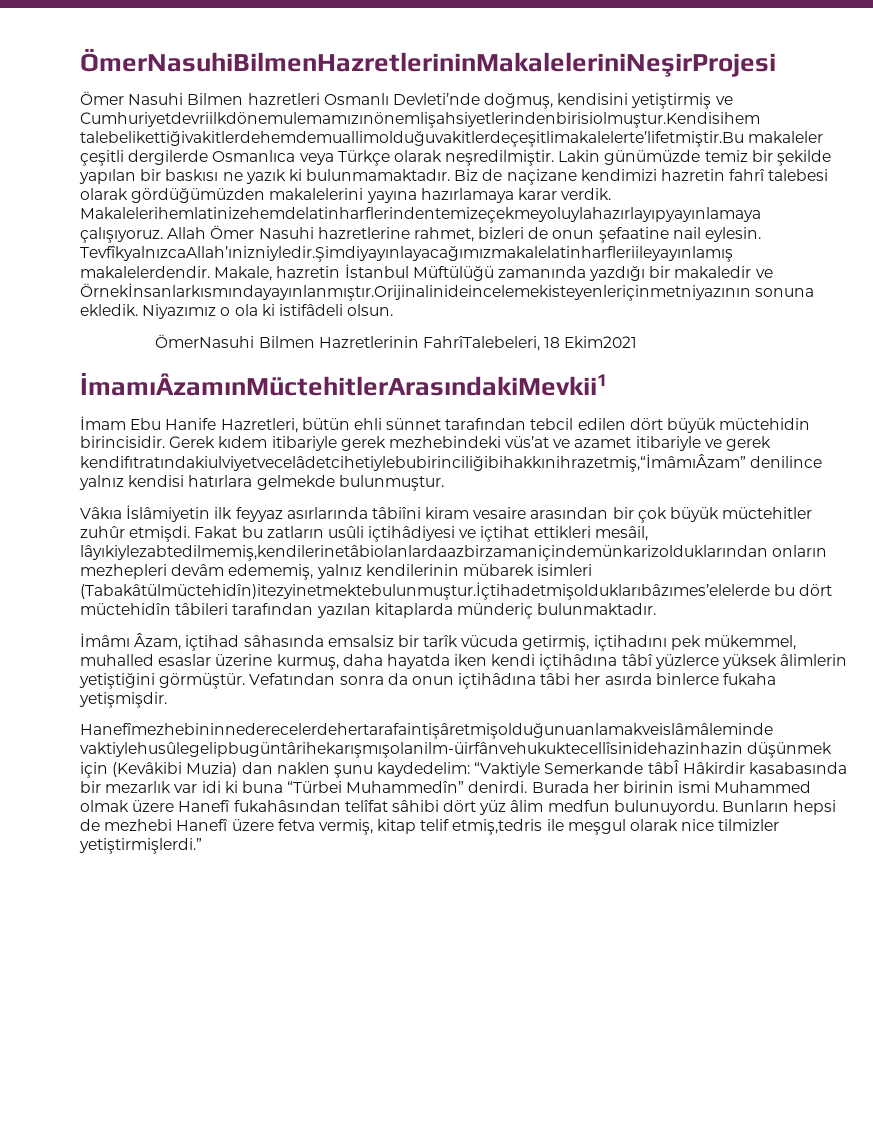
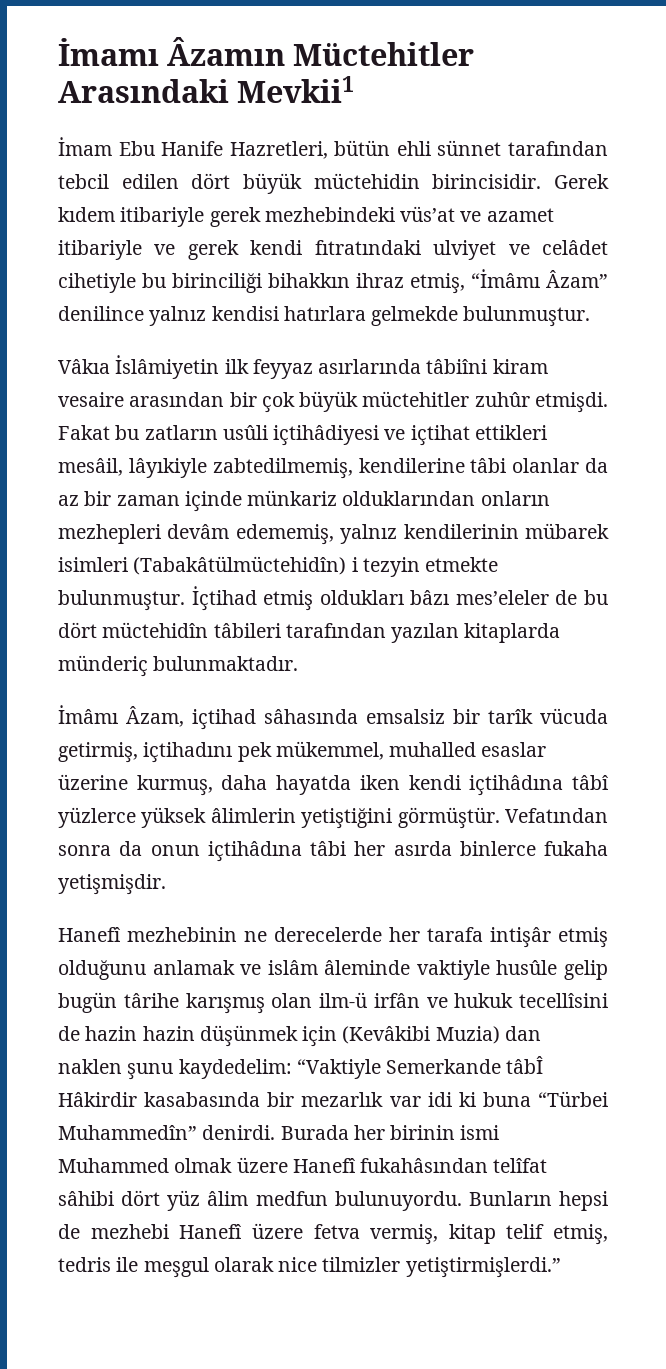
[80,48,776,77] [80,91,733,109] [80,112,760,128] [80,131,824,147] [80,150,832,166] [79,169,829,185] [80,188,612,203] [80,207,761,223] [80,225,762,243] [80,246,733,262] [80,264,773,281] [80,283,815,301] [80,304,394,319] [155,334,638,351] [80,373,607,396] ÖmerNasuhiBilmenHazretlerininMakaleleriniNeşirProjesi // Ömer Nasuhi Bilmen hazretleri Osmanlı Devleti’nde doğmuş, kendisini yetiştirmiş ve Cumhuriyetdevriilkdönemulemamızınönemlişahsiyetlerindenbirisiolmuştur.Kendisihem talebelikettiğivakitlerdehemdemuallimolduğuvakitlerdeçeşitlimakalelerte’lifetmiştir.Bu makaleler çeşitli dergilerde Osmanlıca veya Türkçe olarak neşredilmiştir. Lakin günümüzde temiz bir şekilde yapılan bir baskısı ne yazık ki bulunmamaktadır. Biz de naçizane kendimizi hazretin fahrî talebesi olarak gördüğümüzden makalelerini yayına hazırlamaya karar verdik. Makalelerihemlatinizehemdelatinharflerindentemizeçekmeyoluylahazırlayıpyayınlamaya çalışıyoruz. Allah Ömer Nasuhi hazretlerine rahmet, bizleri de onun şefaatine nail eylesin. TevfîkyalnızcaAllah’ınizniyledir.Şimdiyayınlayacağımızmakalelatinharfleriileyayınlamış makalelerdendir. Makale, hazretin İstanbul Müftülüğü zamanında yazdığı bir makaledir ve Örnekİnsanlarkısmındayayınlanmıştır.Orijinalinideincelemekisteyenleriçinmetniyazının sonuna ekledik. Niyazımız o ola ki istifâdeli olsun. // ÖmerNasuhi Bilmen Hazretlerinin FahrîTalebeleri, 18 Ekim2021 // İmamıÂzamınMüctehitlerArasındakiMevkii1 -> [58,37,475,66] [58,76,355,103] İmamı Âzamın Müctehitler Arasındaki Mevkii1
[80,454,746,472] kendifıtratındakiulviyetvecelâdetcihetiylebubirinciliğibihakkınihrazetmiş,“İmâmıÂzam” -> [250,240,608,260] [58,269,608,294] kendi fıtratındaki ulviyet ve celâdet cihetiyle bu birinciliği bihakkın ihraz etmiş, “İmâmı Âzam”
[80,545,768,561] lâyıkiylezabtedilmemiş,kendilerinetâbiolanlardaazbirzamaniçindemünkarizolduklarından -> [128,458,608,479] [58,490,476,512] lâyıkiyle zabtedilmemiş, kendilerine tâbi olanlar da az bir zaman içinde münkariz olduklarından
[80,582,770,600] (Tabakâtülmüctehidîn)itezyinetmektebulunmuştur.İçtihadetmişolduklarıbâzımes’elelerde -> [133,556,499,577] [58,586,578,611] (Tabakâtülmüctehidîn) i tezyin etmekte bulunmuştur. İçtihad etmiş oldukları bâzı mes’eleler de
[80,723,773,739] [80,742,743,758] Hanefîmezhebininnederecelerdehertarafaintişâretmişolduğunuanlamakveislâmâleminde vaktiylehusûlegelipbugüntârihekarışmışolanilm-üirfânvehukuktecellîsinidehazinhazin -> [58,927,608,948] [58,960,608,980] [58,992,608,1014] [58,1026,195,1041] Hanefî mezhebinin ne derecelerde her tarafa intişâr etmiş olduğunu anlamak ve islâm âleminde vaktiyle husûle gelip bugün târihe karışmış olan ilm-ü irfân ve hukuk tecellîsini de hazin hazin
[452,819,543,835] etmiş,tedris -> [553,1224,608,1245] [58,1257,111,1272] etmiş, tedris

